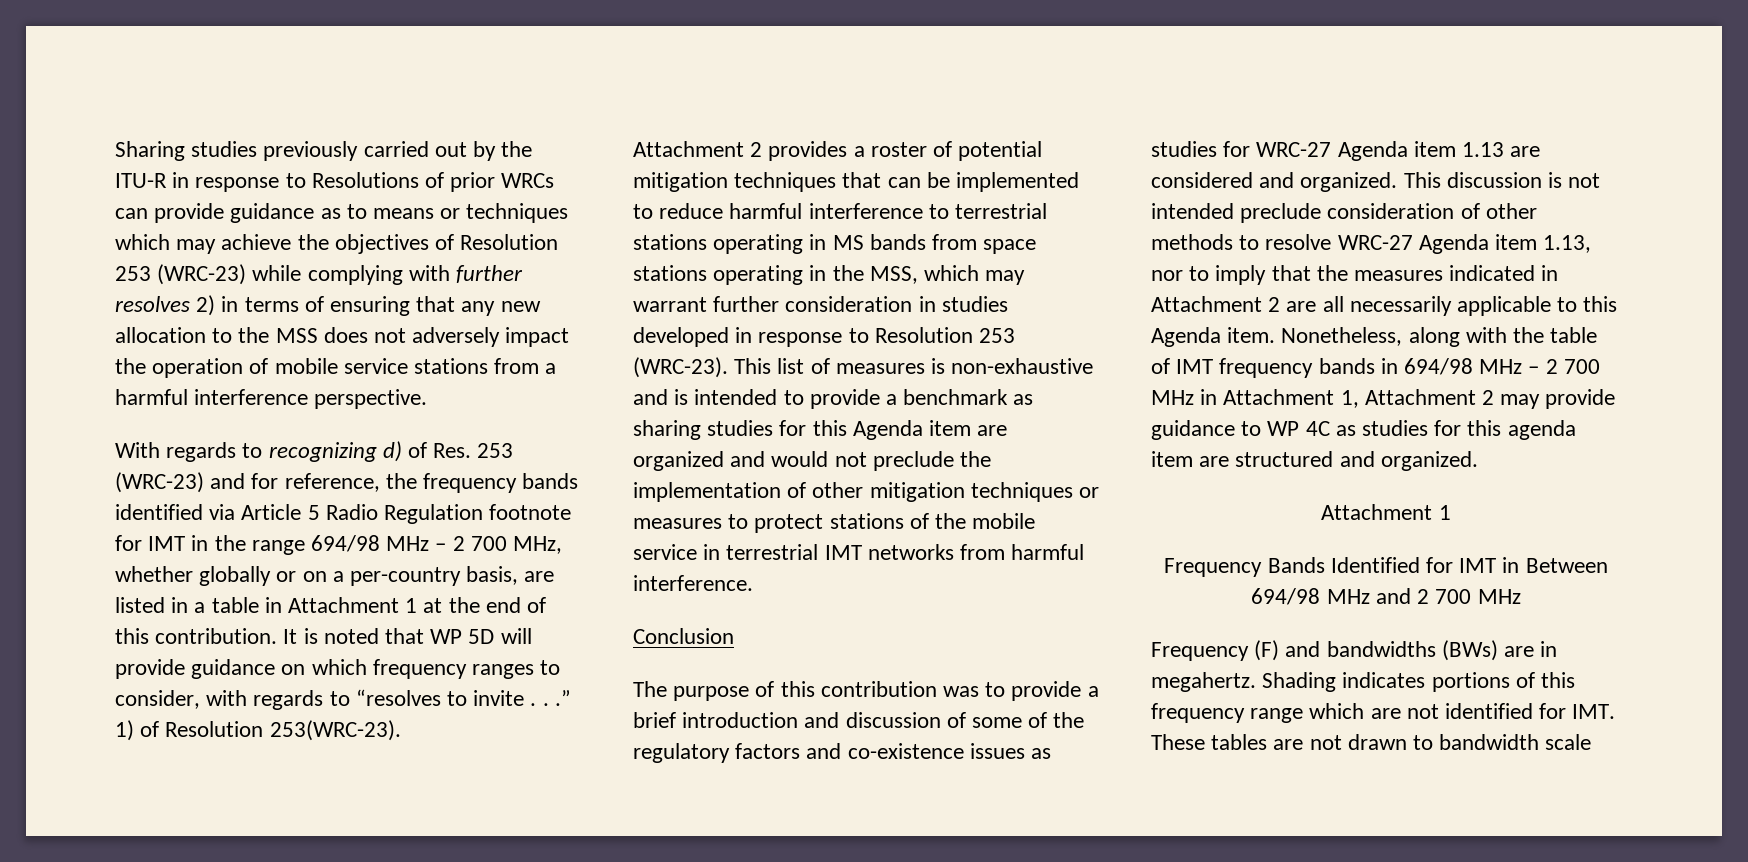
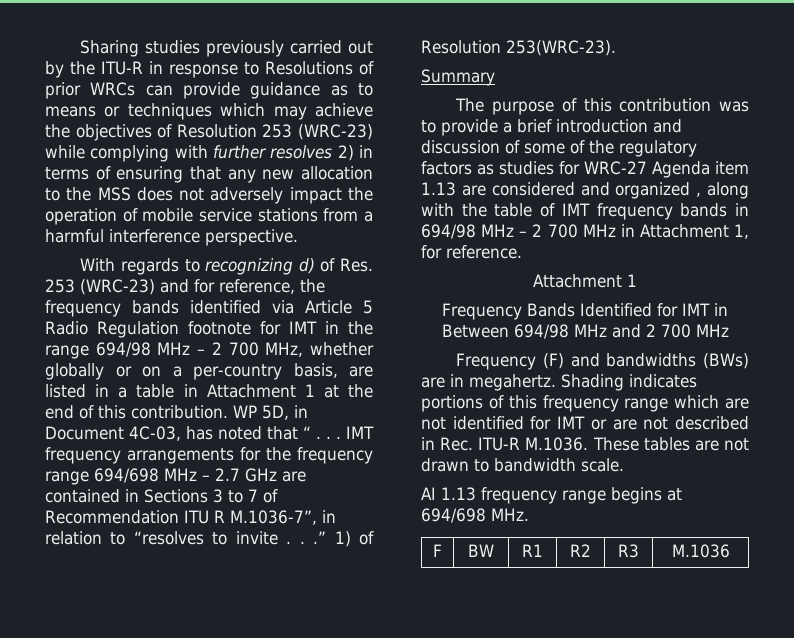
[283,628,532,644] [115,659,561,679] [115,690,324,710] It is noted that WP 5D will provide guidance on which frequency ranges to consider, with regards -> [233,405,308,420] [45,426,374,441] [45,447,373,464] [45,468,306,485] [45,489,278,503] [45,510,336,525] [45,531,102,545] WP 5D, in Document 4C-03, has noted that “ . . . IMT frequency arrangements for the frequency range 694/698 MHz – 2.7 GHz are contained in Sections 3 to 7 of Recommendation ITU R M.1036-7”, in relation
[633,141,1043,161] [633,172,1080,192] [633,203,1048,219] [633,234,1037,254] [633,265,1026,285] [633,296,1008,312] [633,327,1016,347] [633,357,1094,378] [633,389,1034,409] [633,420,1008,440] [633,451,992,471] [633,482,1100,502] [633,513,1036,533] [633,544,1085,560] [633,575,753,591] [633,628,734,644] Attachment 2 provides a roster of potential mitigation techniques that can be implemented to reduce harmful interference to terrestrial stations operating in MS bands from space stations operating in the MSS, which may warrant further consideration in studies developed in response to Resolution 253 (WRC-23). This list of measures is non-exhaustive and is intended to provide a benchmark as sharing studies for this Agenda item are organized and would not preclude the implementation of other mitigation techniques or measures to protect stations of the mobile service in terrestrial IMT networks from harmful interference. // Conclusion -> [421,69,495,86] Summary
[806,743,1025,759] and co-existence issues -> (472, 168) none
[1300,172,1601,192] [1151,203,1537,223] [1151,234,1592,254] [1151,265,1559,285] [1151,296,1618,316] [1151,327,1403,347] organized. This discussion is not intended preclude consideration of other methods to resolve WRC-27 Agenda item 1.13, nor to imply that the measures indicated in Attachment 2 are all necessarily applicable to this Agenda item. Nonetheless, -> [615,182,702,199] organized ,
[1364,389,1616,409] [1151,420,1576,440] [1151,451,1478,471] Attachment 2 may provide guidance to WP 4C as studies for this agenda item are structured and organized. -> [421,245,522,259] for reference.
[1572,704,1616,719] IMT. -> [557,416,749,430] [421,437,589,451] IMT or are not described in Rec. ITU-R M.1036.
[1545,734,1592,750] scale -> [581,458,624,472] [421,487,682,504] [421,508,529,523] [433,544,442,557] [468,544,494,557] [522,544,543,557] [570,544,591,557] [618,544,639,558] [671,544,730,558] scale. // AI 1.13 frequency range begins at 694/698 MHz. // F | BW | R1 | R2 | R3 | M.1036

